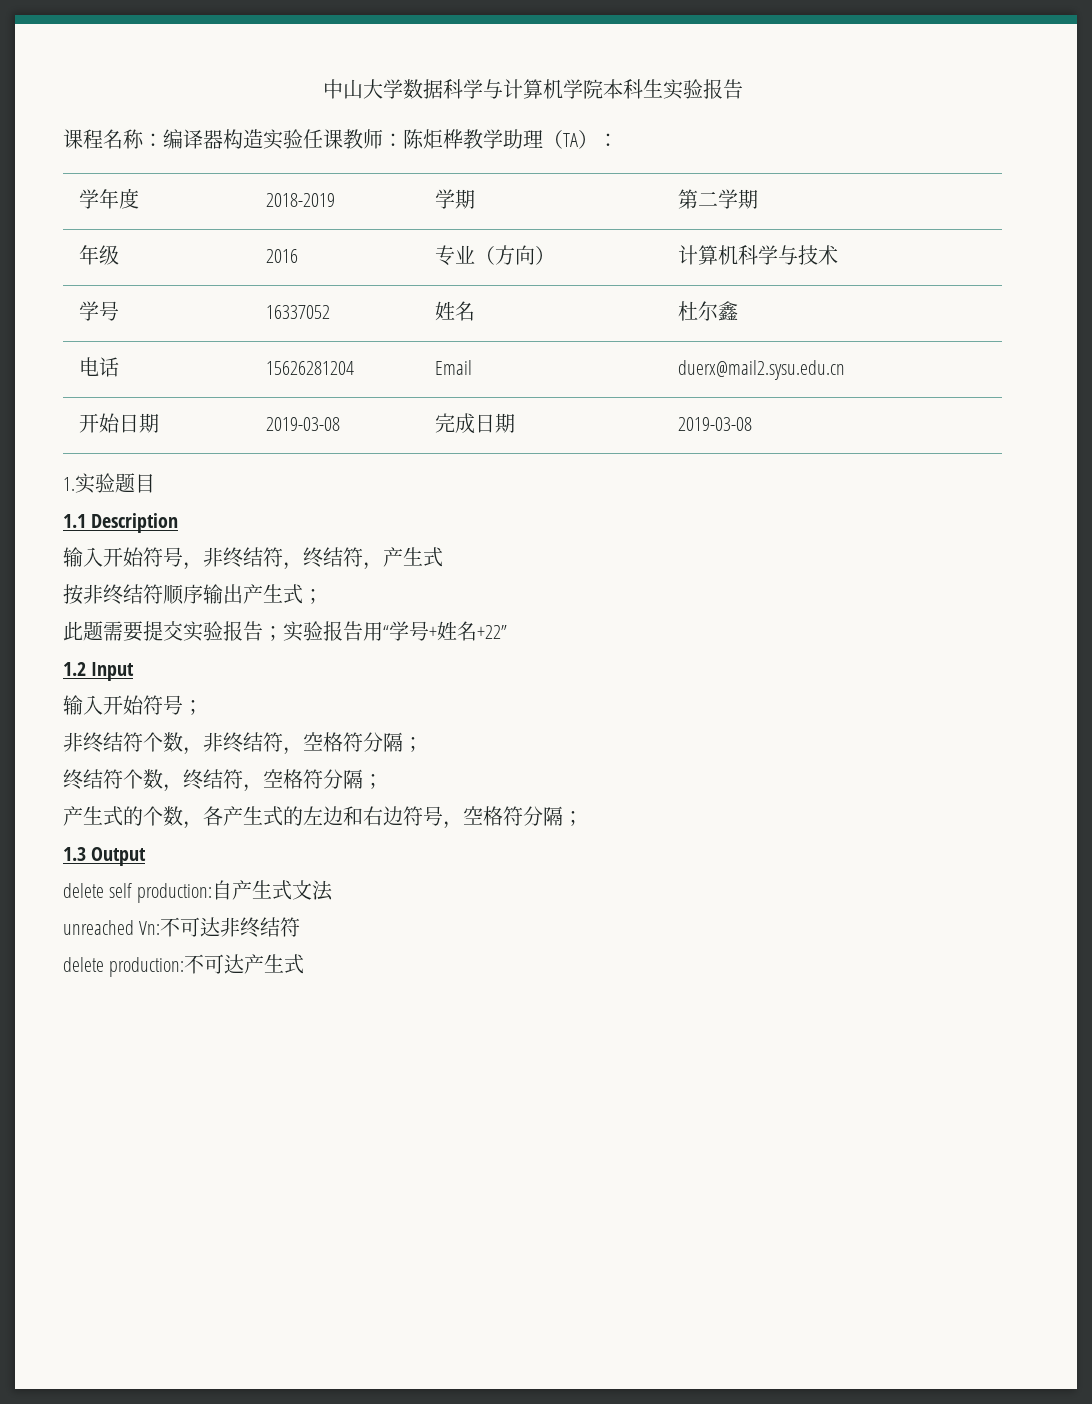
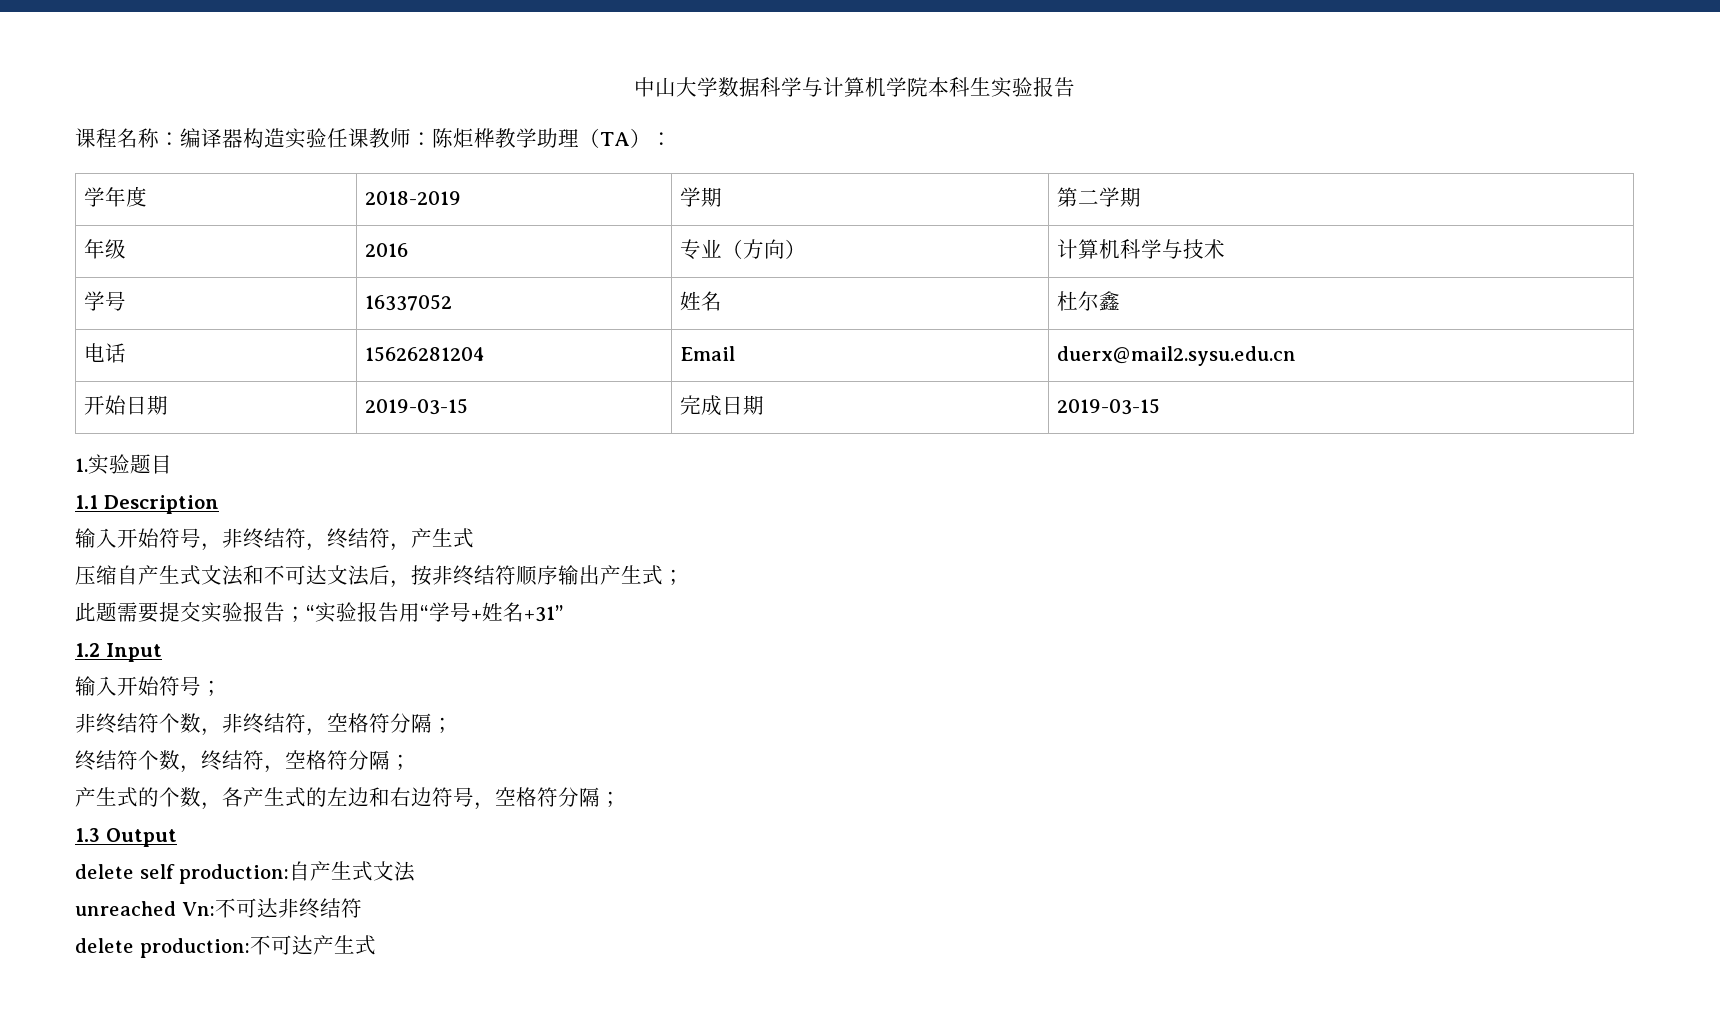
[265,417,340,431] 2019-03-08 -> [365,398,469,415] 2019-03-15
[677,417,752,431] 2019-03-08 -> [1057,398,1161,415] 2019-03-15
(443, 557) none -> [75,565,411,588] 压缩自产生式文法和不可达文法后，
(283, 633) none -> [306,605,315,620] “
[477,625,507,639] +22” -> [524,605,563,622] +31”

